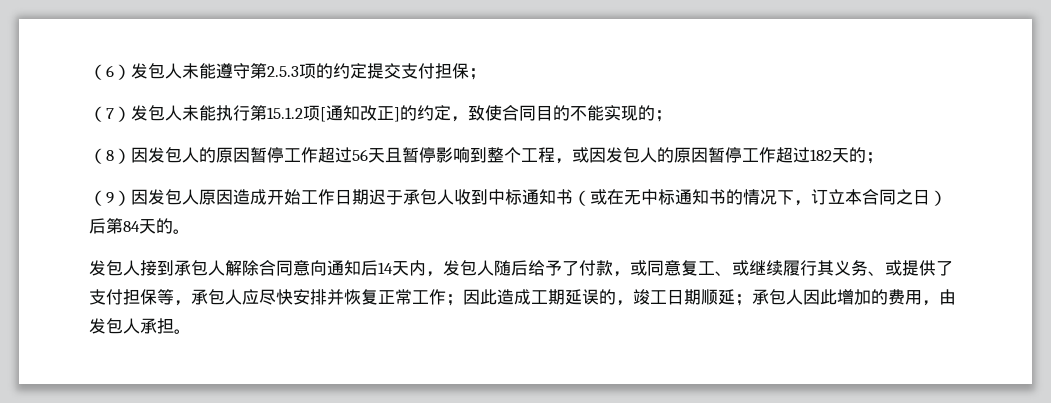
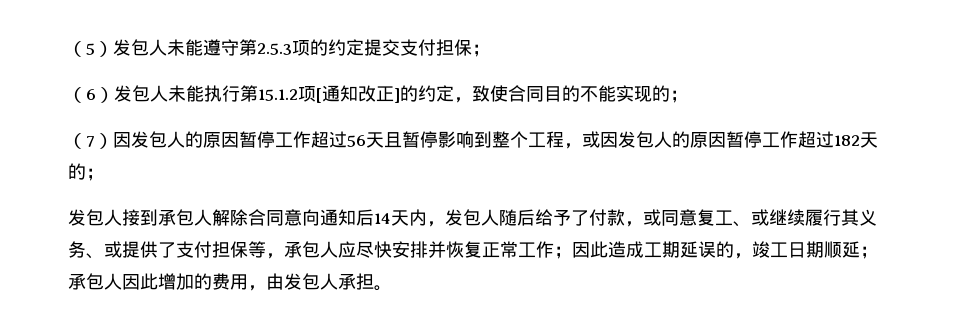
[89,64,114,80] （6 -> [68,41,95,57] （5
[106,108,114,119] 7 -> [86,89,96,100] 6
[106,150,114,161] 8 -> [86,136,95,147] 7
[89,189,947,206] [89,218,190,234] // （9）因发包人原因造成开始工作日期迟于承包人收到中标通知书（或在无中标通知书的情况下，订立本合同之日）后第84天的。 -> (104, 174) none

